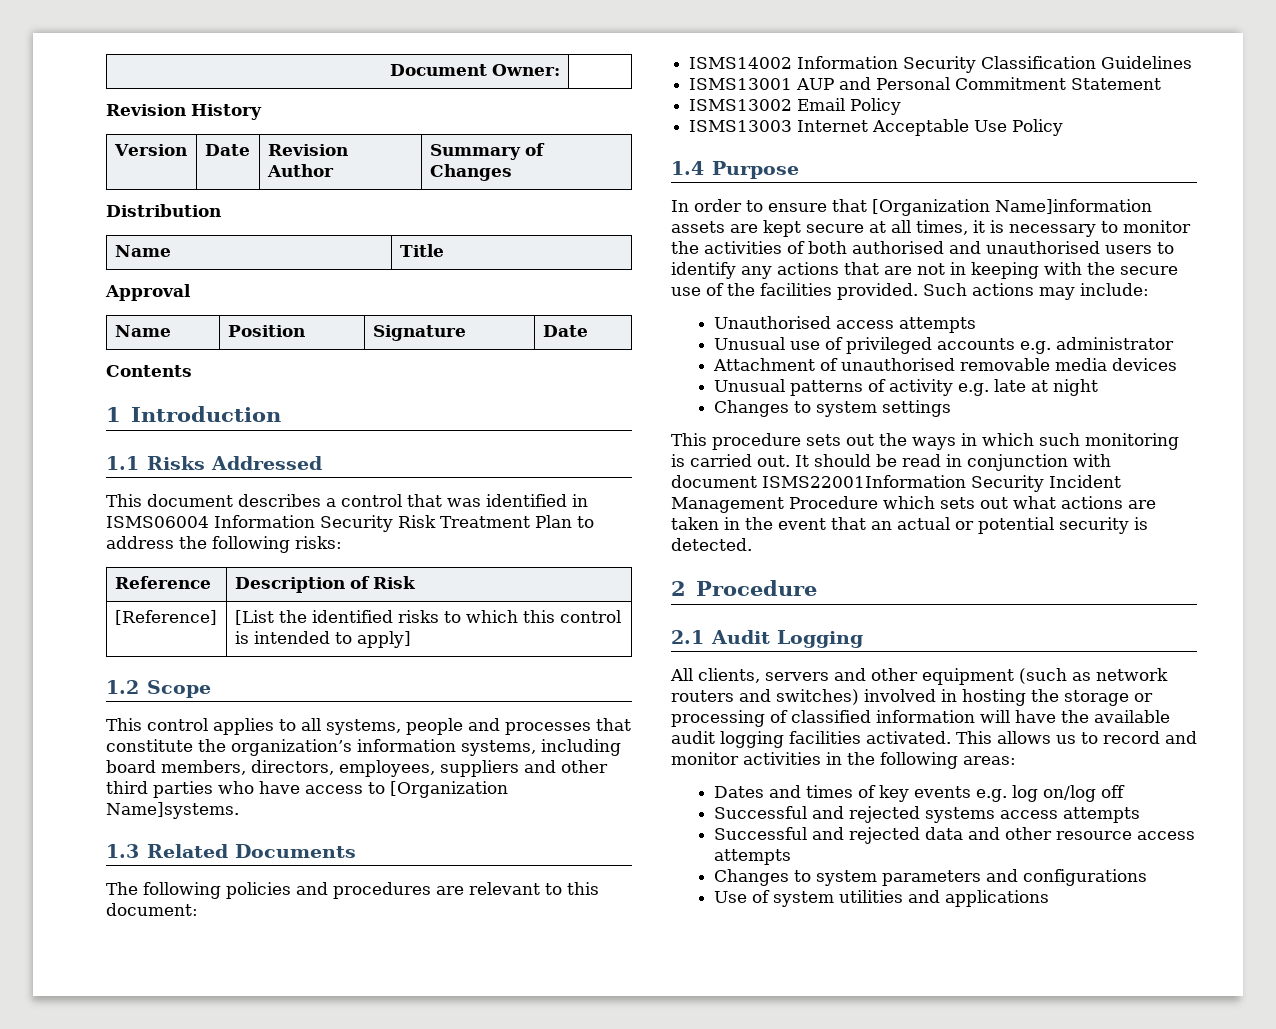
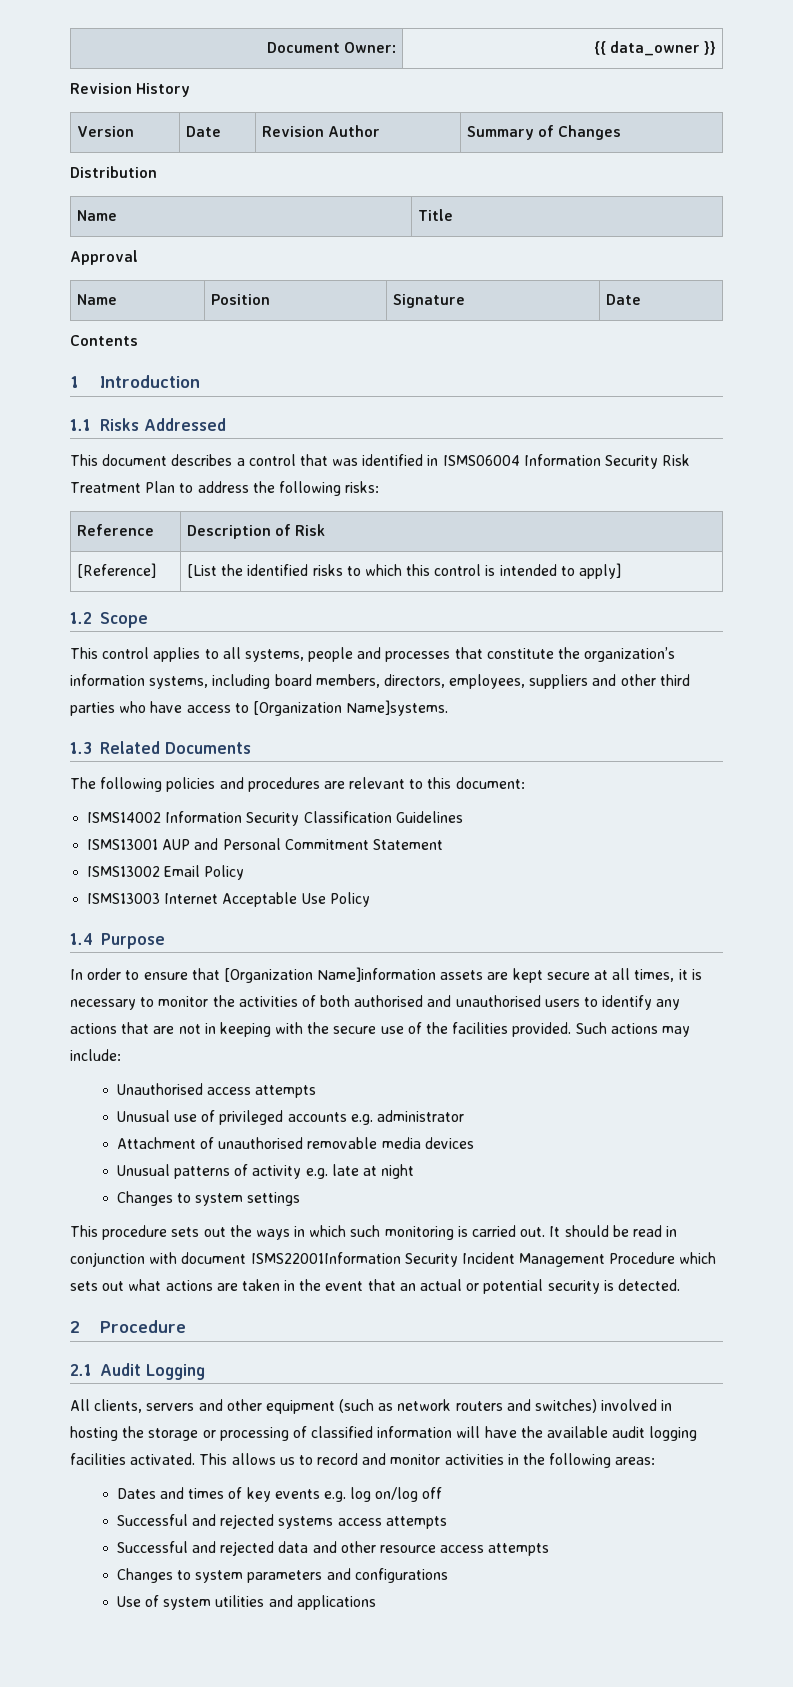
(561, 70) none -> [593,41,717,56] {{ data_owner }}

